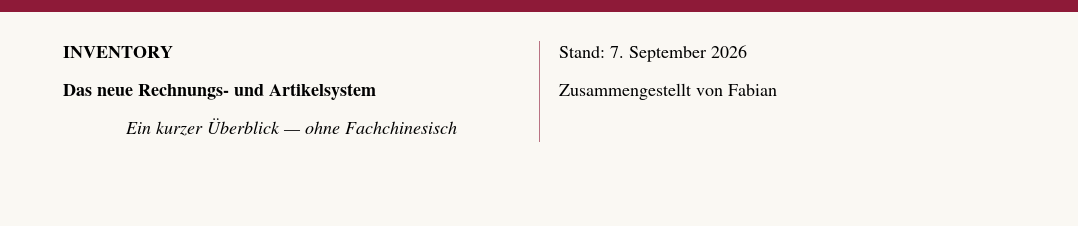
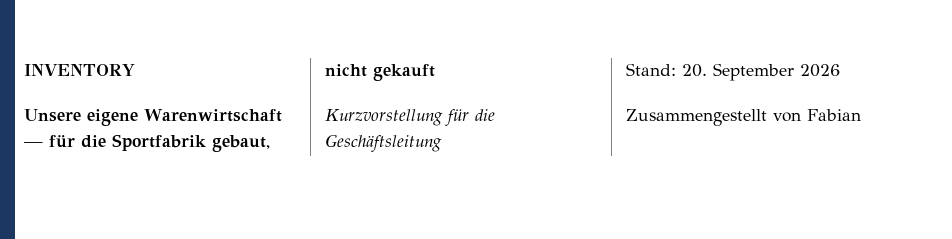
[63,83,376,100] [124,118,457,136] Das neue Rechnungs- und Artikelsystem // Ein kurzer Überblick — ohne Fachchinesisch -> [24,109,282,126] [24,134,270,152] [325,64,435,81] [325,109,495,126] [325,134,442,152] Unsere eigene Warenwirtschaft — für die Sportfabrik gebaut, nicht gekauft // Kurzvorstellung für die Geschäftsleitung
[610,46,624,58] 7. -> [682,64,707,77] 20.

